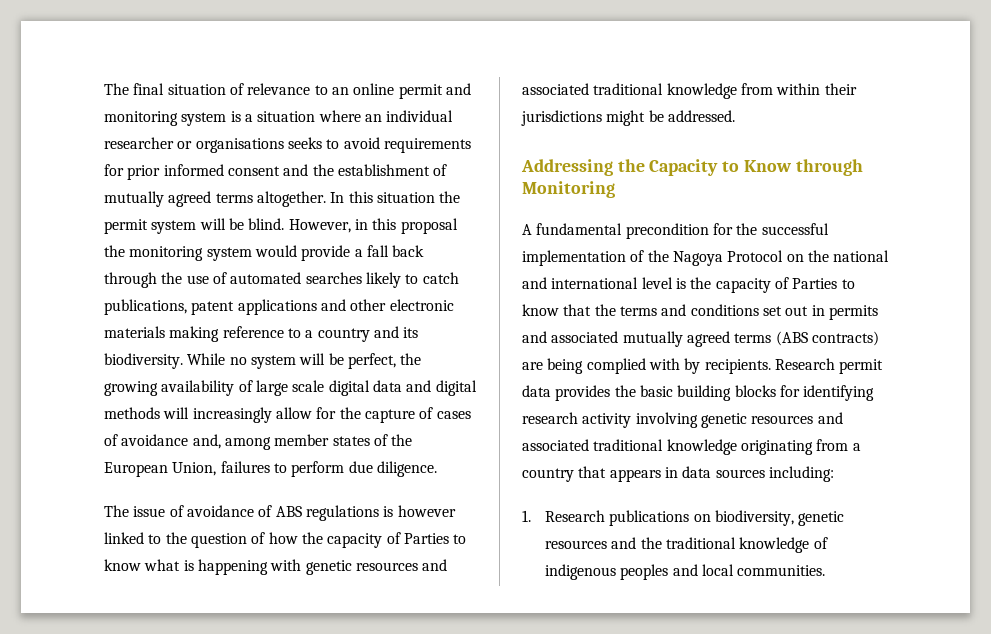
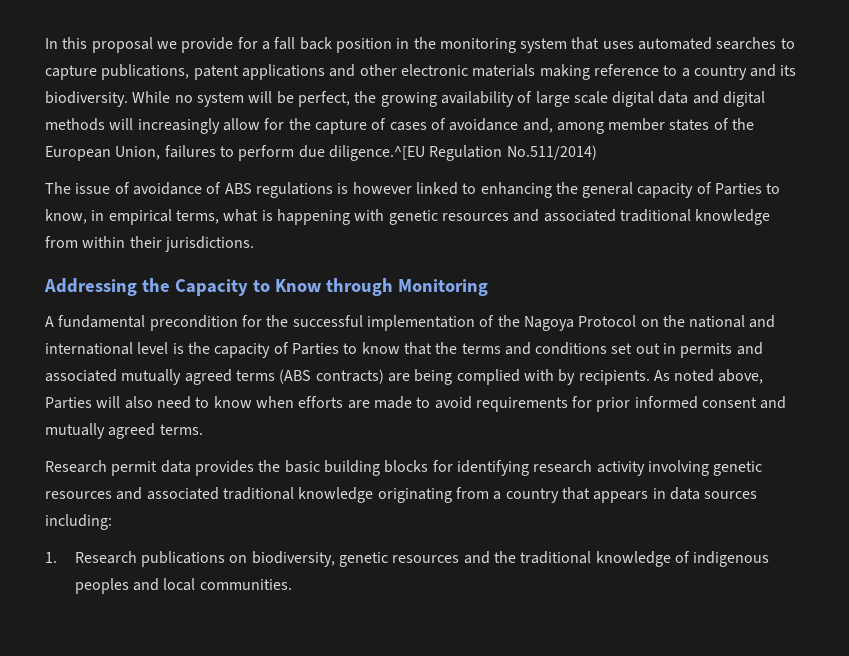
[104,83,471,99] [104,110,454,126] [104,137,471,153] [104,164,448,180] [104,191,461,207] [104,218,458,234] [104,245,425,261] [104,272,459,288] The final situation of relevance to an online permit and monitoring system is a situation where an individual researcher or organisations seeks to avoid requirements for prior informed consent and the establishment of mutually agreed terms altogether. In this situation the permit system will be blind. However, in this proposal the monitoring system would provide a fall back through the use of automated searches likely to catch -> [45,37,795,53] [45,65,97,80] In this proposal we provide for a fall back position in the monitoring system that uses automated searches to capture
[376,461,437,477] diligence. -> [328,145,597,161] diligence.^[EU Regulation No.511/2014)
[165,532,467,548] [104,559,141,571] the question of how the capacity of Parties to know -> [480,182,781,198] [45,209,219,225] enhancing the general capacity of Parties to know, in empirical terms,
[521,110,735,126] jurisdictions might be addressed. -> [164,236,254,252] jurisdictions.
(771, 366) none -> [653,369,764,384] [45,396,787,412] [45,423,203,439] As noted above, Parties will also need to know when efforts are made to avoid requirements for prior informed consent and mutually agreed terms. //

